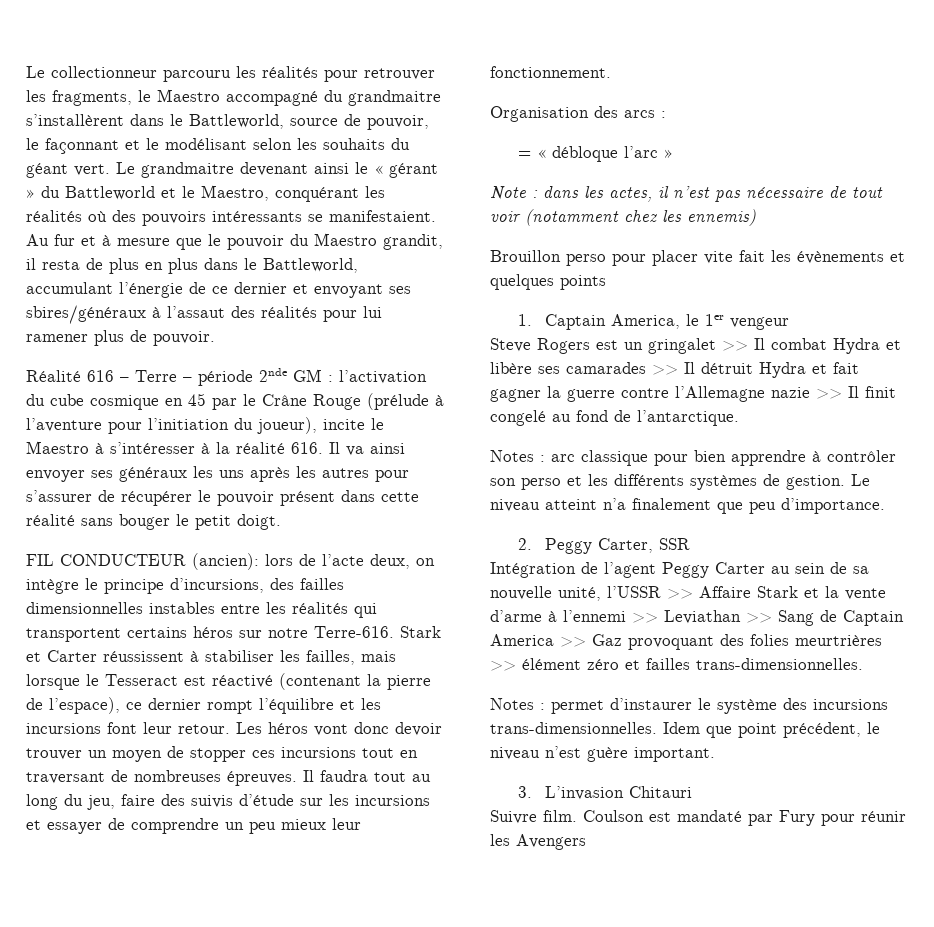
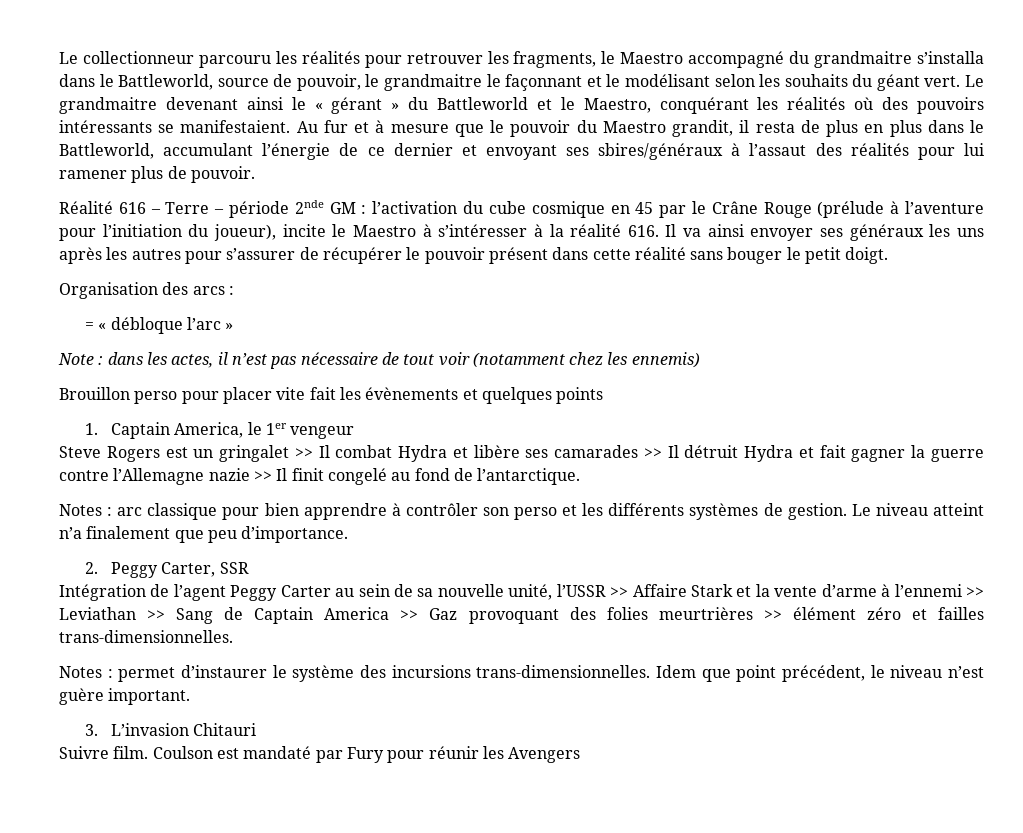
[26,114,124,126] s’installèrent -> [917,51,985,64] s’installa
(39, 144) none -> [384,74,501,91] grandmaitre le
[26,553,435,570] [26,578,344,594] [26,602,377,618] [26,626,441,642] [26,650,396,665] [26,673,431,690] [26,697,381,714] [26,722,442,736] [26,746,418,762] [26,770,431,786] [26,794,430,810] [26,818,361,834] [490,66,611,78] // FIL CONDUCTEUR (ancien): lors de l’acte deux, on intègre le principe d’incursions, des failles dimensionnelles instables entre les réalités qui transportent certains héros sur notre Terre-616. Stark et Carter réussissent à stabiliser les failles, mais lorsque le Tesseract est réactivé (contenant la pierre de l’espace), ce dernier rompt l’équilibre et les incursions font leur retour. Les héros vont donc devoir trouver un moyen de stopper ces incursions tout en traversant de nombreuses épreuves. Il faudra tout au long du jeu, faire des suivis d’étude sur les incursions et essayer de comprendre un peu mieux leur fonctionnement. -> (889, 255) none

